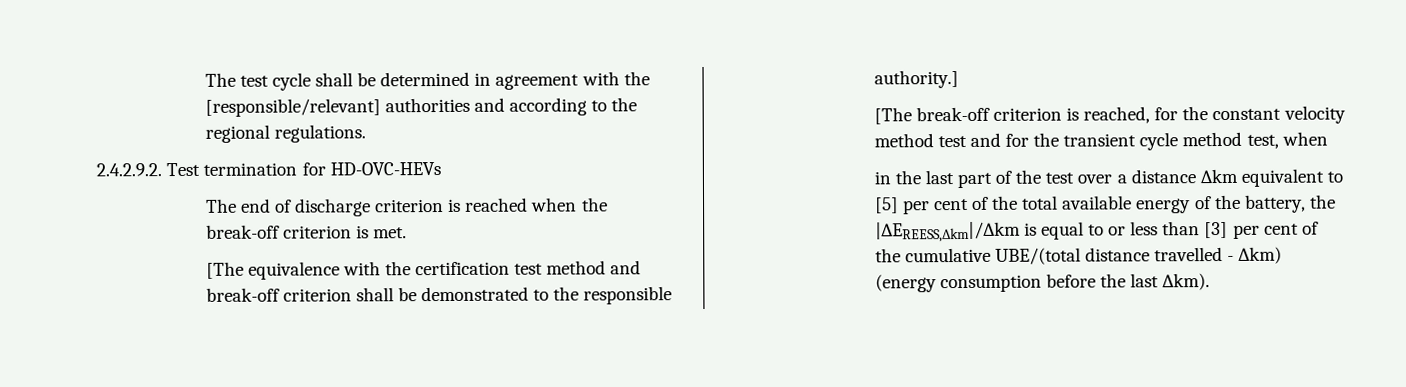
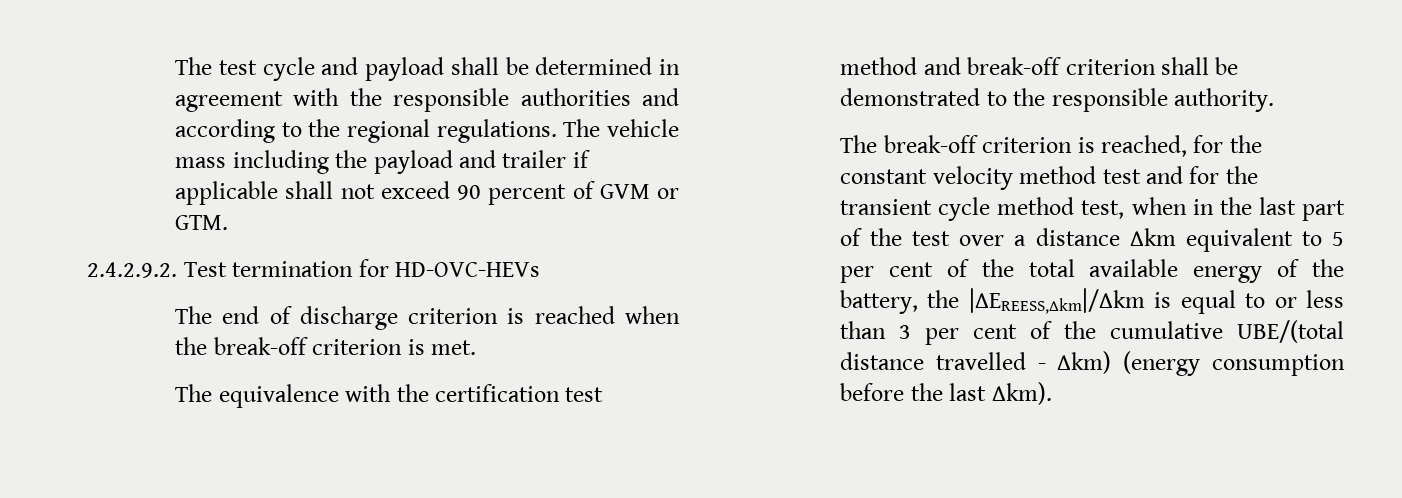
(311, 81) none -> [321,57,445,81] and payload
[204,98,381,117] [responsible/relevant] -> [393,88,510,112] responsible
(366, 133) none -> [563,119,680,137] [175,150,590,174] [175,181,679,205] [175,215,229,230] The vehicle mass including the payload and trailer if applicable shall not exceed 90 percent of GVM or GTM.
[205,261,244,279] [The -> [175,384,213,402] The
[873,70,959,89] [873,107,912,125] authority.] // [The -> [1173,88,1274,112] [840,135,878,153] authority. // The
(1328, 138) // -> (1187, 206) none
[874,197,899,214] [5] -> [1332,232,1344,246] 5
[1204,221,1229,239] [3] -> [899,325,912,339] 3

